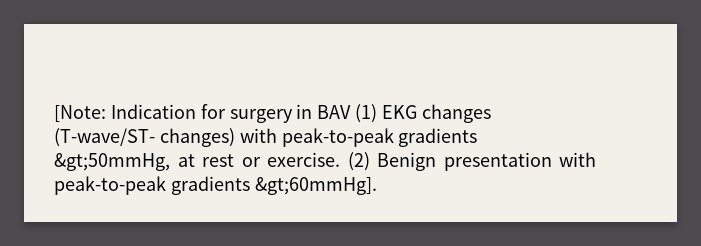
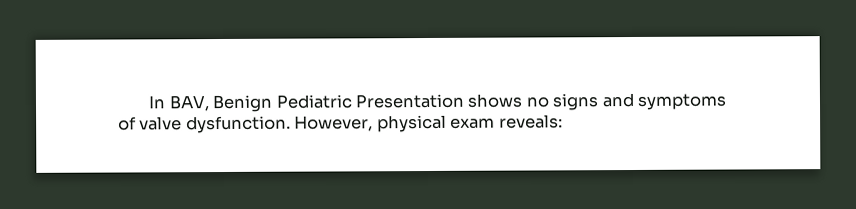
[54,104,491,123] [54,128,478,147] [54,152,596,171] [54,176,377,195] [Note: Indication for surgery in BAV (1) EKG changes (T-wave/ST- changes) with peak-to-peak gradients &gt;50mmHg, at rest or exercise. (2) Benign presentation with peak-to-peak gradients &gt;60mmHg]. -> [148,92,728,113] [118,114,563,134] In BAV, Benign Pediatric Presentation shows no signs and symptoms of valve dysfunction. However, physical exam reveals:

